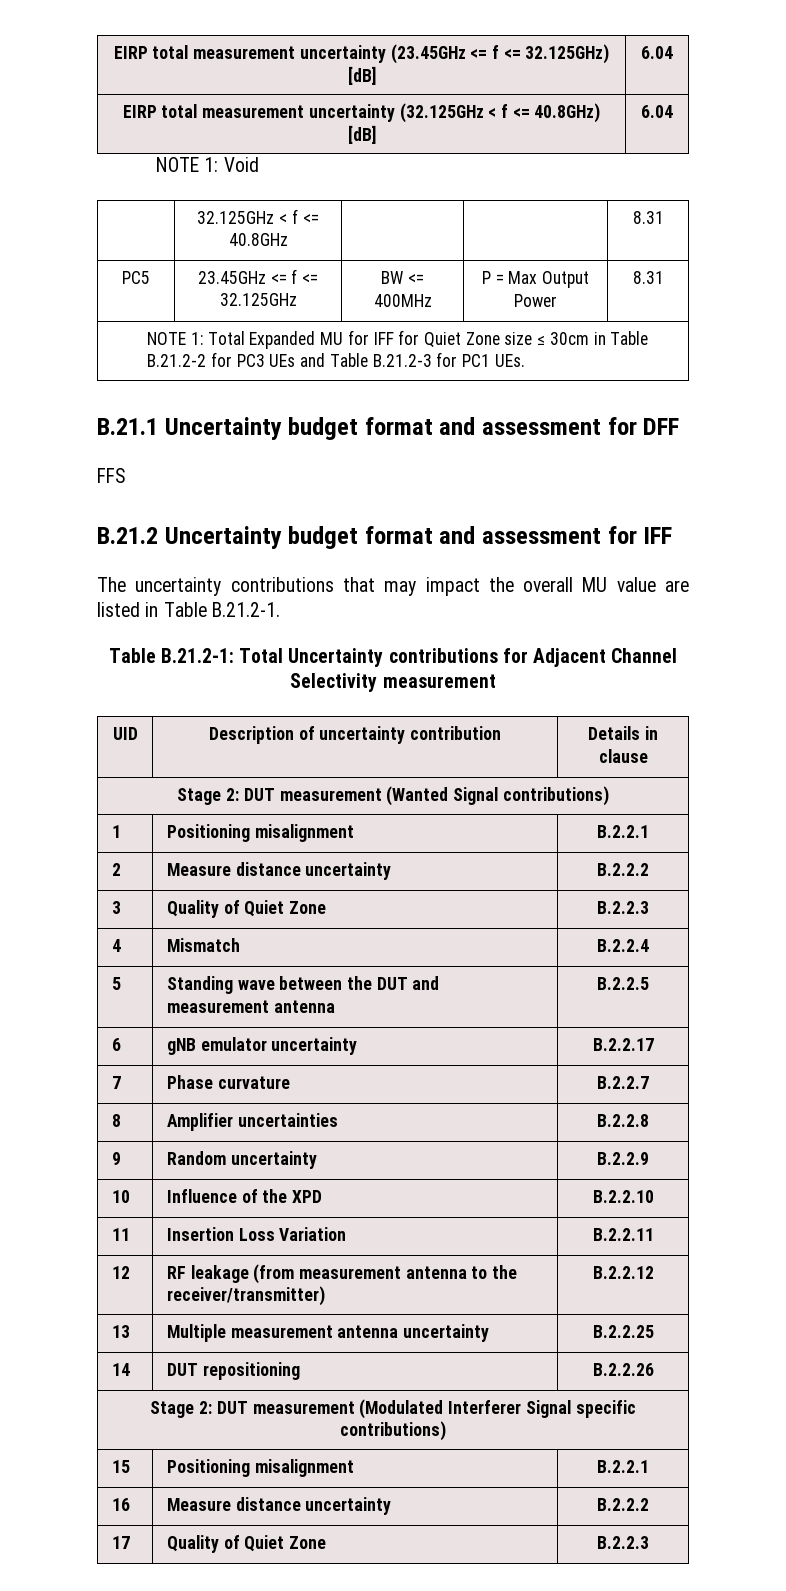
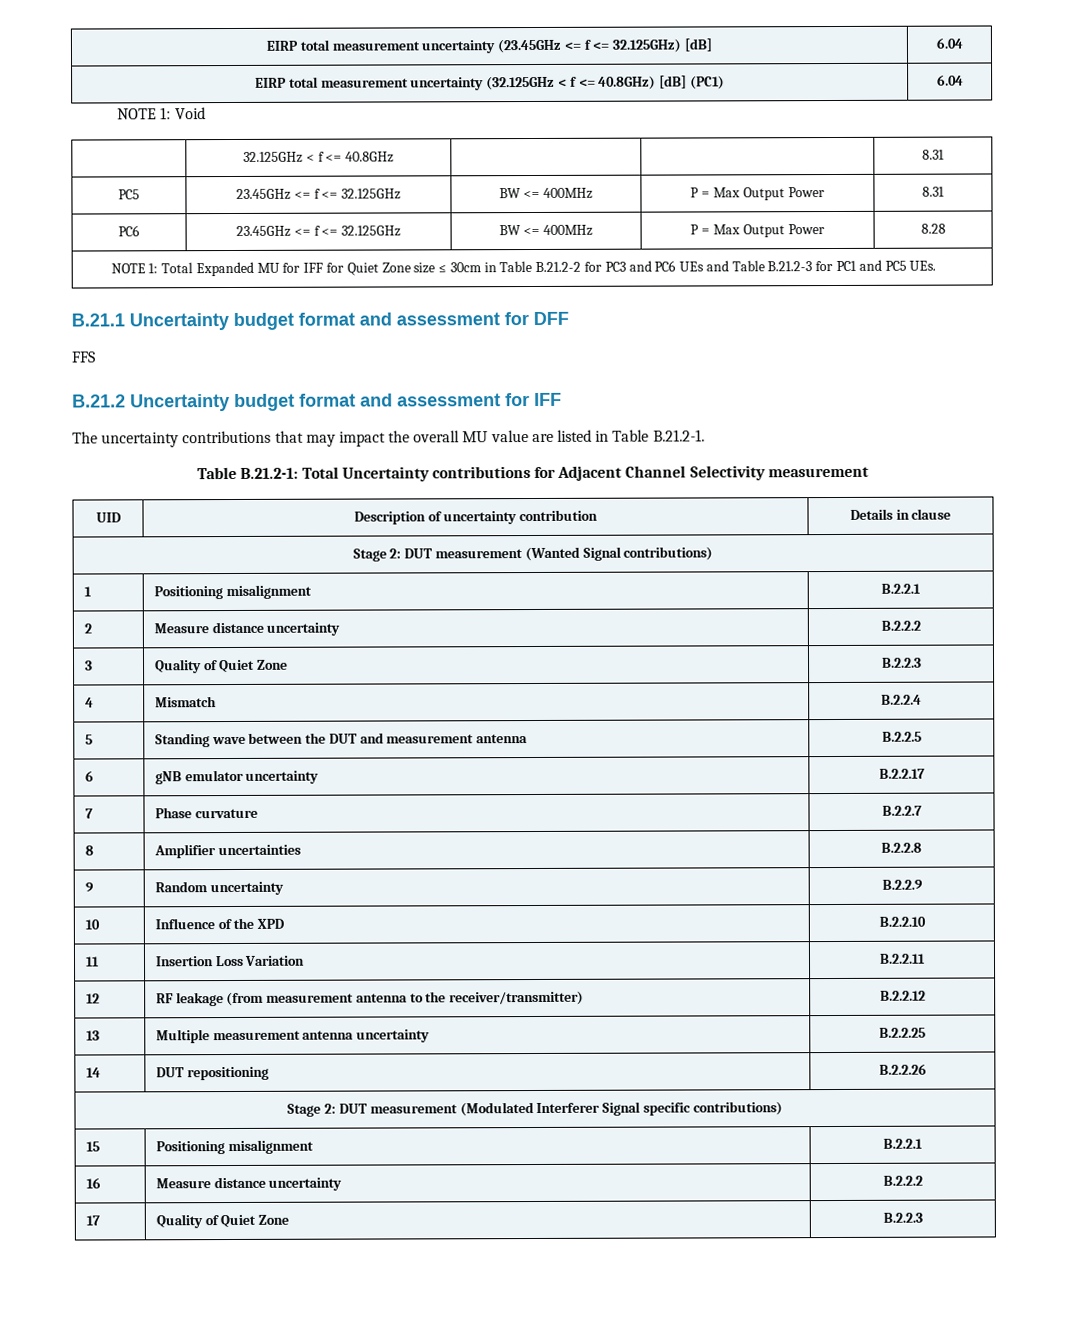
(376, 134) none -> [689,75,725,90] (PC1)
(664, 277) none -> [118,225,140,237] [235,225,402,237] [499,224,593,236] [690,224,825,238] [920,223,946,234] // PC6 | 23.45GHz <= f <= 32.125GHz | BW <= 400MHz | P = Max Output Power | 8.28
(265, 360) none -> [628,260,677,272] and PC6
(491, 360) none -> [858,259,907,271] and PC5

